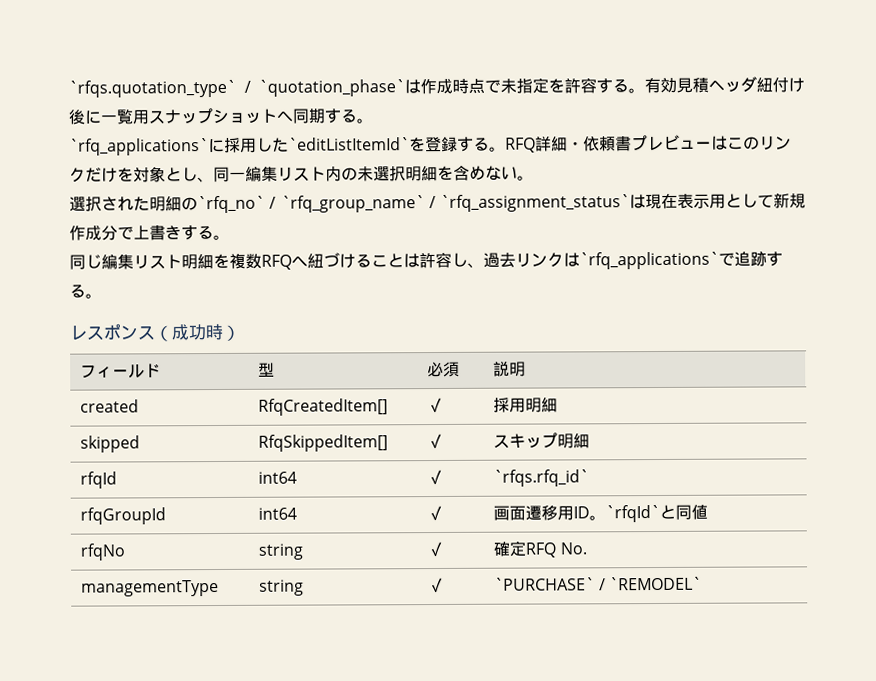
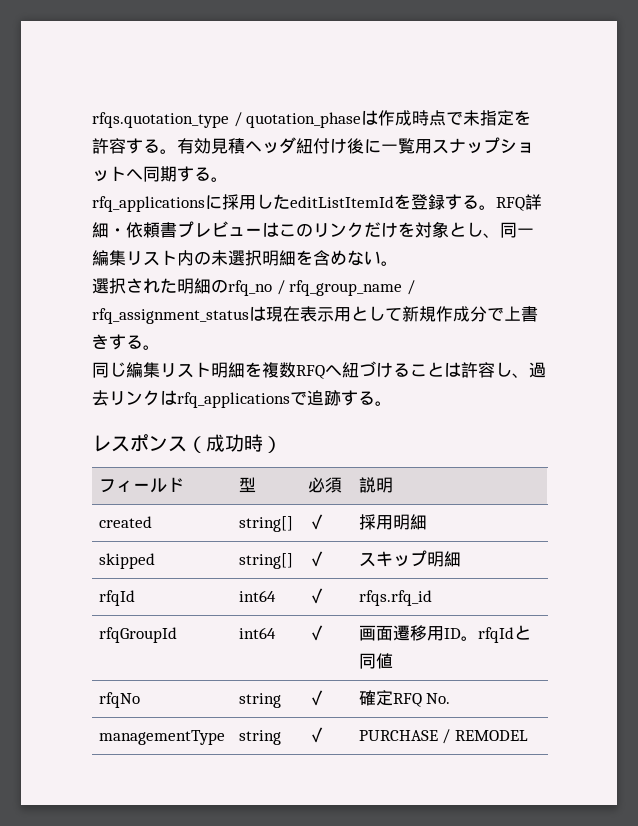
[68,79,405,98] `rfqs.quotation_type` / `quotation_phase` -> [92,112,362,128] rfqs.quotation_type / quotation_phase
[69,138,209,156] `rfq_applications` -> [92,196,205,212] rfq_applications
[288,137,410,151] `editListItemId` -> [290,196,394,208] editListItemId
[197,194,630,214] `rfq_no` / `rfq_group_name` / `rfq_assignment_status` -> [228,280,415,296] [92,308,249,324] rfq_no / rfq_group_name / rfq_assignment_status
[579,251,719,270] `rfq_applications` -> [177,392,290,408] rfq_applications
[258,398,389,416] RfqCreatedItem[] -> [238,516,293,532] string[]
[258,434,389,452] RfqSkippedItem[] -> [238,553,293,569] string[]
[493,469,590,487] `rfqs.rfq_id` -> [358,590,432,606] rfqs.rfq_id
[605,504,661,523] `rfqId` -> [477,627,514,643] rfqId
[494,576,703,591] `PURCHASE` / `REMODEL` -> [358,729,529,744] PURCHASE / REMODEL

